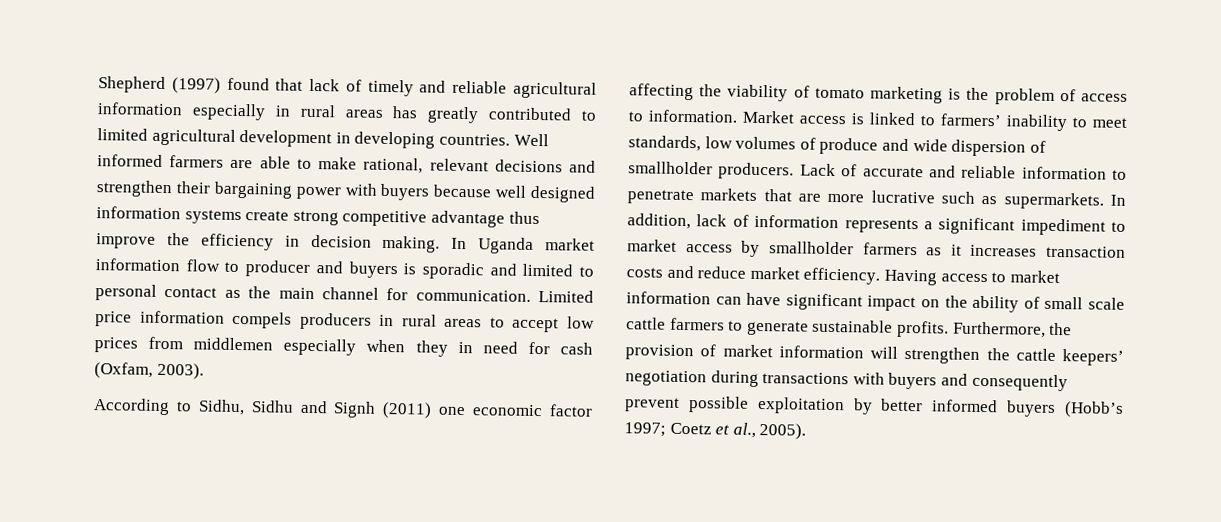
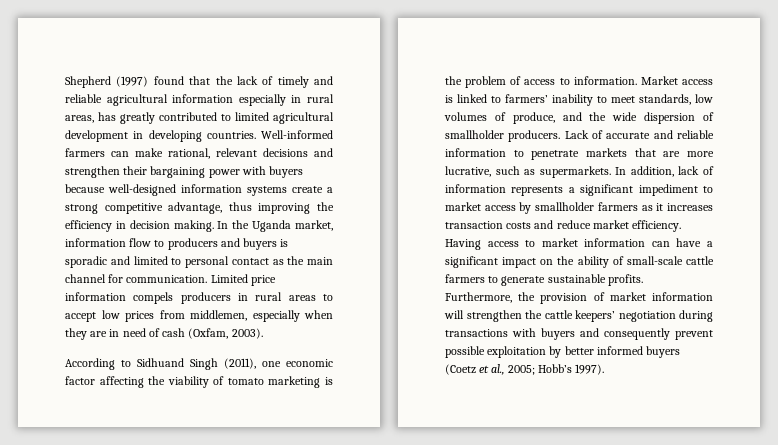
(304, 84) none -> [215,76,233,85] the
[344,109,384,118] areas -> [65,115,94,123] areas,
[513,133,549,147] [97,154,312,169] Well informed farmers are able to -> [261,130,333,139] [65,148,129,157] Well-informed farmers can
[495,185,595,203] well designed -> [108,184,176,196] well-designed
(290, 215) none -> [327,187,333,193] a
[430,210,540,228] [96,233,156,249] advantage thus improve -> [168,202,311,214] advantage, thus improving
[478,237,595,254] Uganda market -> [232,220,333,232] the Uganda market,
[245,260,311,277] producer -> [167,238,218,250] producers
[193,337,274,351] middlemen -> [190,310,247,321] middlemen,
(448, 348) none -> [90,331,108,337] are
[527,341,550,355] for -> [148,328,160,337] of
[197,399,433,419] Sidhu, Sidhu and Signh (2011) -> [137,358,256,370] Sidhuand Singh (2011),
[819,137,909,155] produce and -> [512,112,607,124] produce, and the
[870,190,935,204] lucrative -> [445,166,491,177] lucrative,
(782, 299) none -> [707,241,713,247] a
[1044,296,1125,310] small scale -> [626,256,683,265] small-scale
[1064,401,1124,418] [624,422,807,440] (Hobb’s 1997; Coetz et al., 2005). -> [445,364,605,375] (Coetz et al., 2005; Hobb’s 1997).

